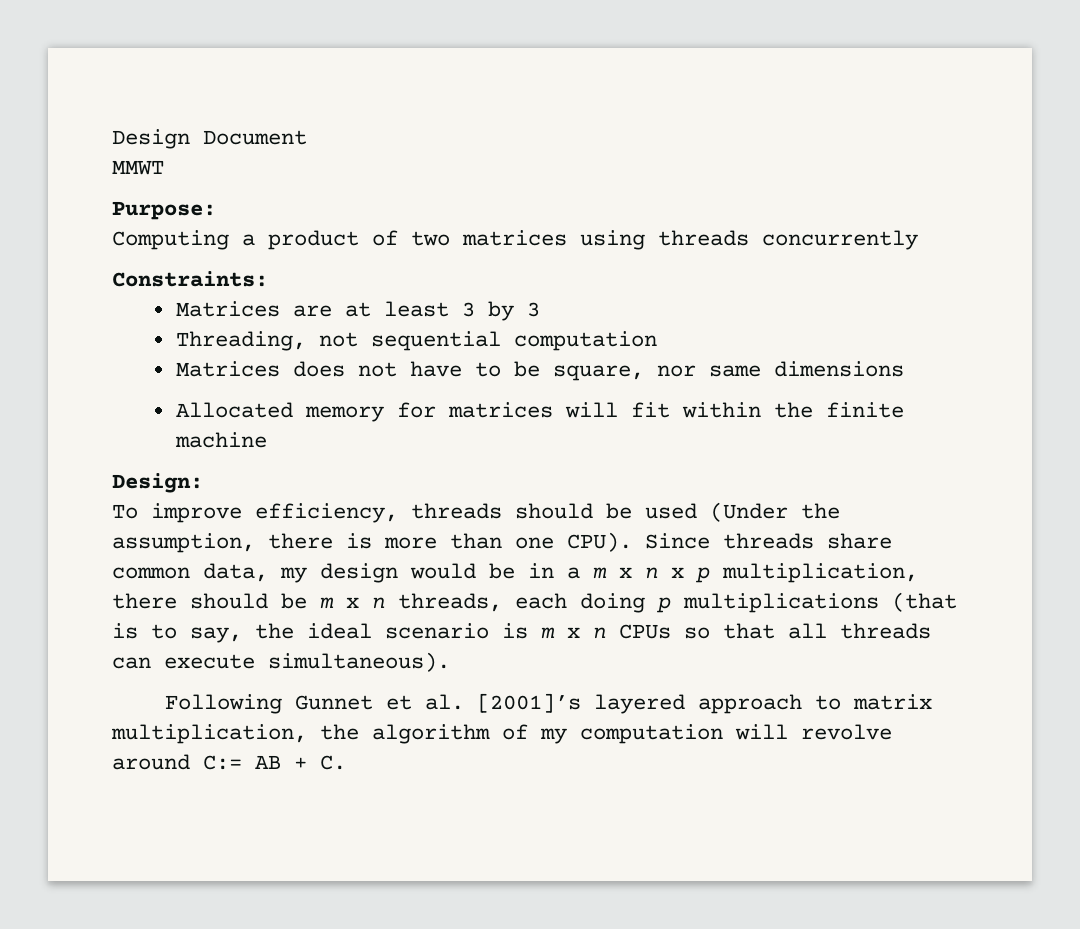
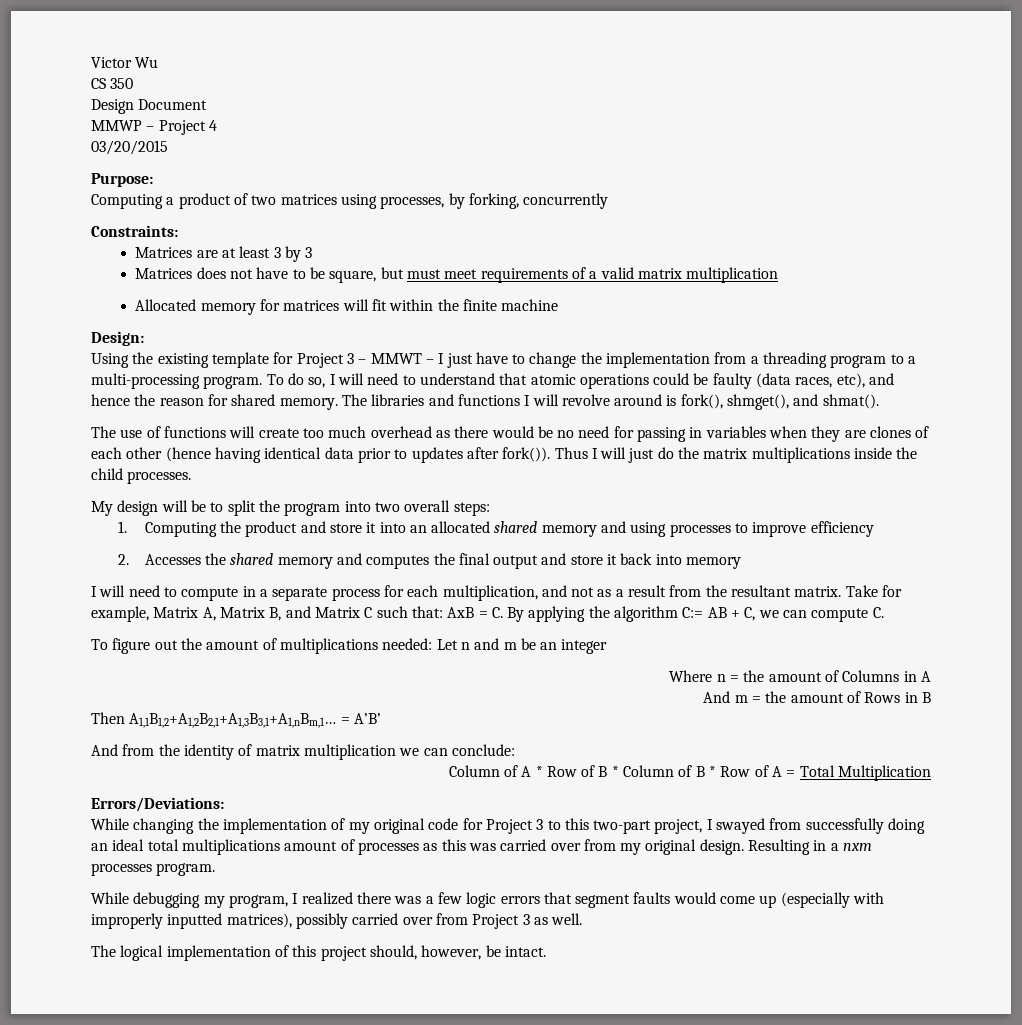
[112,129,307,149] [112,160,164,175] Design Document // MMWT -> [91,57,159,68] [91,78,134,89] [91,99,208,114] [91,120,217,135] [91,140,168,155] Victor Wu // CS 350 // Design Document // MMWP – Project 4 // 03/20/2015
[658,230,749,246] threads -> [380,193,519,209] processes, by forking,
[175,331,657,351] // Threading, not sequential computation -> (313, 252) none
[656,361,904,377] nor same dimensions -> [380,267,779,283] but must meet requirements of a valid matrix multiplication
[112,502,840,523] [112,532,892,553] [112,563,918,583] [112,592,957,613] [112,623,931,643] [112,652,450,672] [164,693,932,714] [111,724,892,744] [112,754,346,770] To improve efficiency, threads should be used (Under the assumption, there is more than one CPU). Since threads share common data, my design would be in a m x n x p multiplication, there should be m x n threads, each doing p multiplications (that is to say, the ideal scenario is m x n CPUs so that all threads can execute simultaneous). // Following Gunnet et al. [2001]’s layered approach to matrix multiplication, the algorithm of my computation will revolve around C:= AB + C. -> [91,352,917,368] [91,373,895,389] [91,394,879,410] [91,426,930,442] [91,447,918,463] [91,468,192,484] [91,500,490,516] [117,521,874,537] [117,553,742,569] [91,585,903,601] [91,606,884,622] [91,638,608,654] [669,670,932,682] [703,691,932,703] [91,712,381,728] [91,744,515,760] [448,765,932,781] [91,797,224,812] [91,818,926,834] [91,839,873,855] [91,863,216,876] [91,892,885,908] [91,913,583,929] [91,945,546,961] Using the existing template for Project 3 – MMWT – I just have to change the implementation from a threading program to a multi-processing program. To do so, I will need to understand that atomic operations could be faulty (data races, etc), and hence the reason for shared memory. The libraries and functions I will revolve around is fork(), shmget(), and shmat(). // The use of functions will create too much overhead as there would be no need for passing in variables when they are clones of each other (hence having identical data prior to updates after fork()). Thus I will just do the matrix multiplications inside the child processes. // My design will be to split the program into two overall steps: // 1. Computing the product and store it into an allocated shared memory and using processes to improve efficiency // 2. Accesses the shared memory and computes the final output and store it back into memory // I will need to compute in a separate process for each multiplication, and not as a result from the resultant matrix. Take for example, Matrix A, Matrix B, and Matrix C such that: AxB = C. By applying the algorithm C:= AB + C, we can compute C. // To figure out the amount of multiplications needed: Let n and m be an integer // Where n = the amount of Columns in A // And m = the amount of Rows in B // Then A1,1B1,2+A1,2B2,1+A1,3B3,1+A1,nBm,1… = A’B’ // And from the identity of matrix multiplication we can conclude: // Column of A * Row of B * Column of B * Row of A = Total Multiplication // Errors/Deviations: // While changing the implementation of my original code for Project 3 to this two-part project, I swayed from successfully doing an ideal total multiplications amount of processes as this was carried over from my original design. Resulting in a nxm processes program. // While debugging my program, I realized there was a few logic errors that segment faults would come up (especially with improperly inputted matrices), possibly carried over from Project 3 as well. // The logical implementation of this project should, however, be intact.

